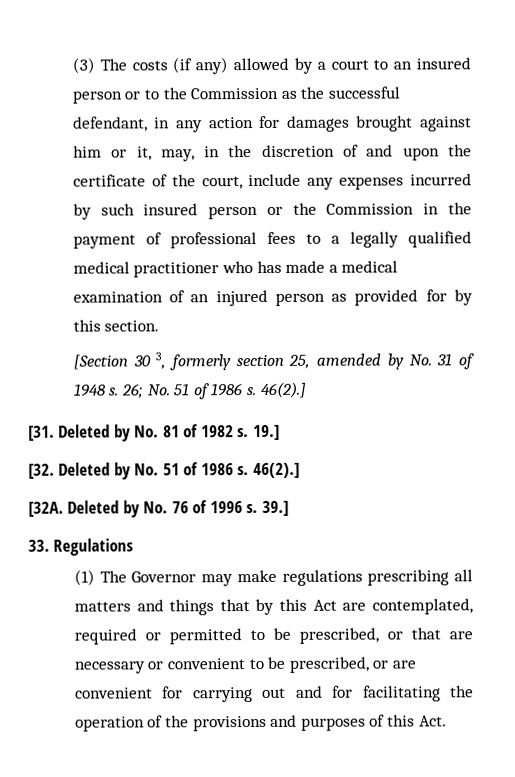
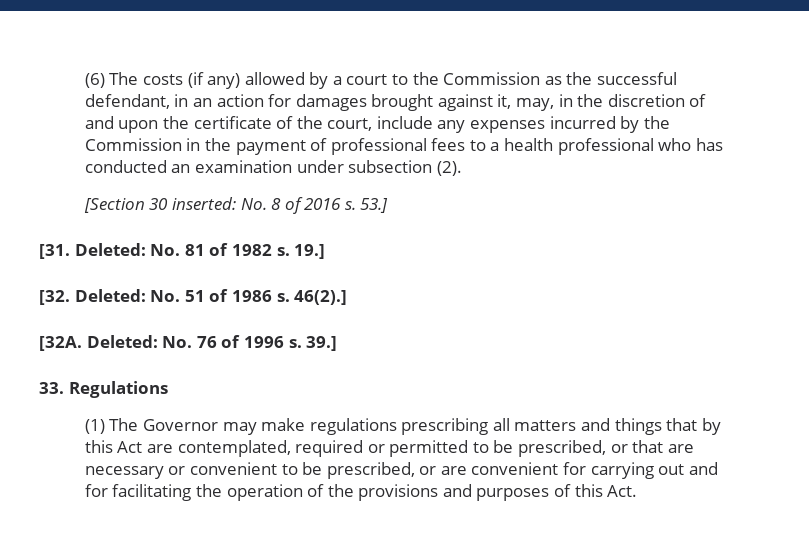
[71,57,95,74] (3) -> [84,73,105,88] (6)
[393,57,472,70] [71,89,160,104] an insured person or to -> (409, 79) none
[176,120,204,133] any -> [192,98,212,107] an
[72,145,128,158] him or -> (493, 102) none
[100,203,283,220] such insured person or -> (640, 124) none
[349,231,472,248] [72,260,399,278] [72,289,474,307] [72,319,160,332] [72,352,474,371] [72,381,307,400] legally qualified medical practitioner who has made a medical examination of an injured person as provided for by this section. // [Section 30 3, formerly section 25, amended by No. 31 of 1948 s. 26; No. 51 of 1986 s. 46(2).] -> [504,138,723,155] [84,160,462,176] [83,197,389,214] health professional who has conducted an examination under subsection (2). // [Section 30 inserted: No. 8 of 2016 s. 53.]
[58,424,131,442] Deleted by -> [74,243,146,256] Deleted:
[58,462,131,480] Deleted by -> [74,289,146,302] Deleted:
[67,500,140,518] Deleted by -> [86,335,158,348] Deleted:

